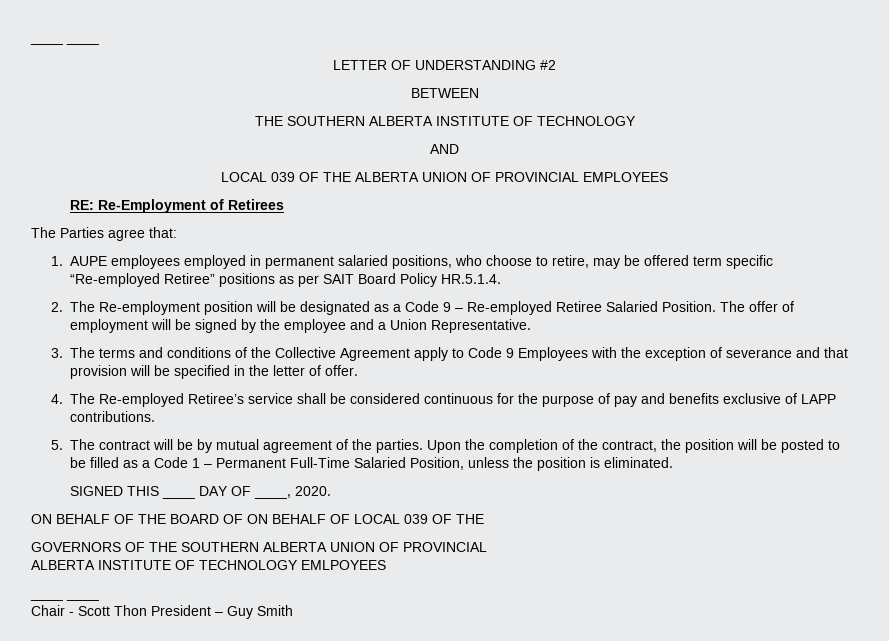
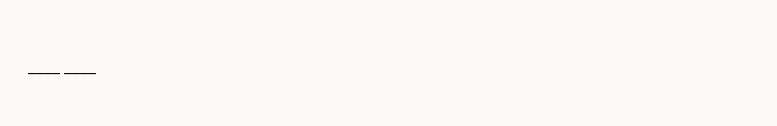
[30,42,99,45] [333,60,556,70] [410,88,479,98] [254,116,636,126] [430,144,459,154] [221,172,668,182] [70,199,285,213] [31,227,177,241] [50,255,774,269] [70,273,502,287] [50,301,795,315] [70,319,532,333] [50,347,849,361] [70,365,359,379] [50,393,837,407] [70,411,156,422] [50,439,841,453] [70,457,674,471] [70,486,160,496] [162,496,196,499] [199,486,332,499] [31,514,484,524] [31,542,487,552] [31,560,386,570] [30,598,99,601] [31,605,293,619] ____ ____ // LETTER OF UNDERSTANDING #2 // BETWEEN // THE SOUTHERN ALBERTA INSTITUTE OF TECHNOLOGY // AND // LOCAL 039 OF THE ALBERTA UNION OF PROVINCIAL EMPLOYEES // RE: Re-Employment of Retirees // The Parties agree that: // 1. AUPE employees employed in permanent salaried positions, who choose to retire, may be offered term specific “Re-employed Retiree” positions as per SAIT Board Policy HR.5.1.4. // 2. The Re-employment position will be designated as a Code 9 – Re-employed Retiree Salaried Position. The offer of employment will be signed by the employee and a Union Representative. // 3. The terms and conditions of the Collective Agreement apply to Code 9 Employees with the exception of severance and that provision will be specified in the letter of offer. // 4. The Re-employed Retiree’s service shall be considered continuous for the purpose of pay and benefits exclusive of LAPP contributions. // 5. The contract will be by mutual agreement of the parties. Upon the completion of the contract, the position will be posted to be filled as a Code 1 – Permanent Full-Time Salaried Position, unless the position is eliminated. // SIGNED THIS ____ DAY OF ____, 2020. // ON BEHALF OF THE BOARD OF ON BEHALF OF LOCAL 039 OF THE // GOVERNORS OF THE SOUTHERN ALBERTA UNION OF PROVINCIAL // ALBERTA INSTITUTE OF TECHNOLOGY EMLPOYEES // ____ ____ // Chair - Scott Thon President – Guy Smith -> [28,72,97,75] ____ ____

